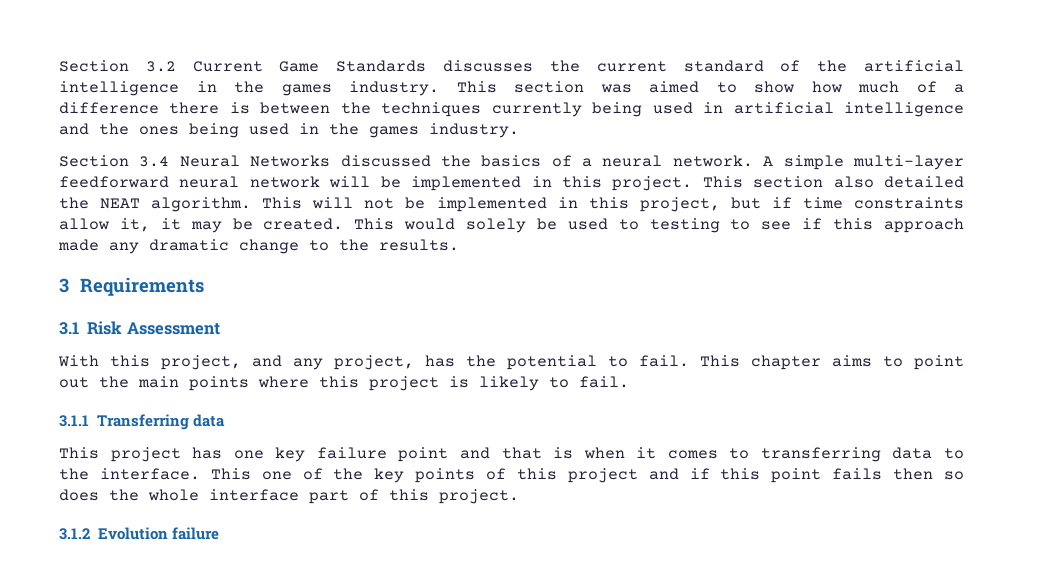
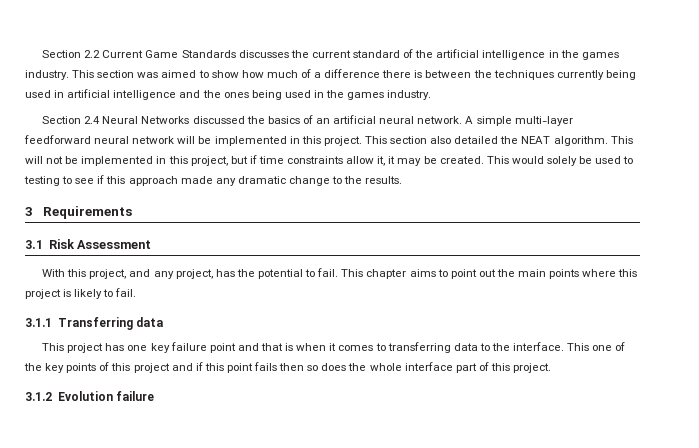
[59,60,176,72] Section 3.2 -> [42,50,101,58] Section 2.2
[139,156,170,167] 3.4 -> [84,116,101,124] 2.4
[582,158,593,167] a -> [316,115,377,124] an artificial

